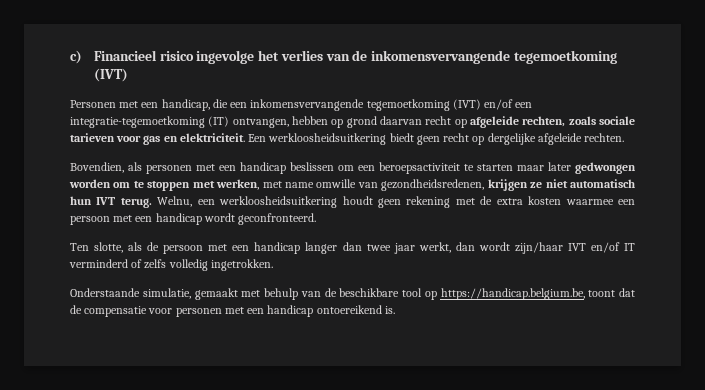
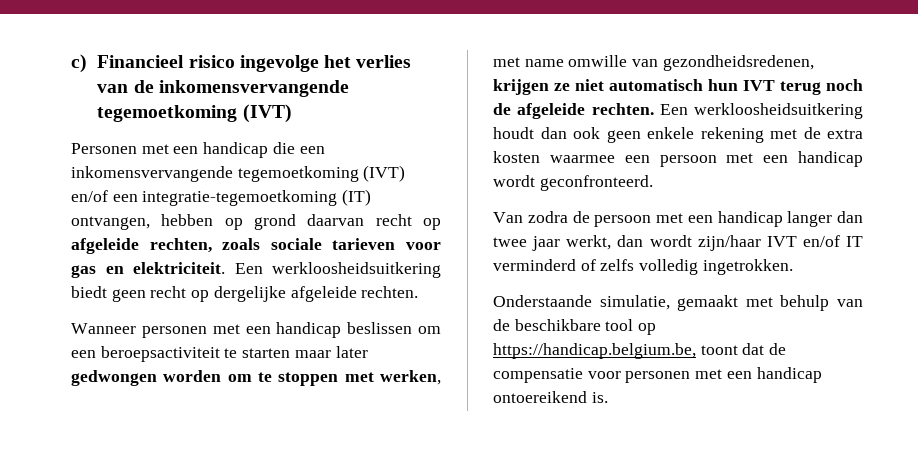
[161,99,210,111] handicap, -> [203,142,269,158] handicap
[70,162,142,173] Bovendien, als -> [71,323,136,334] Wanneer
[120,196,401,208] terug. Welnu, een werkloosheidsuitkering houdt geen -> [780,79,863,95] [493,103,863,119] [493,127,694,143] terug noch de afgeleide rechten. Een werkloosheidsuitkering houdt dan ook geen enkele
[70,242,143,253] Ten slotte, als -> [493,211,568,223] Van zodra

